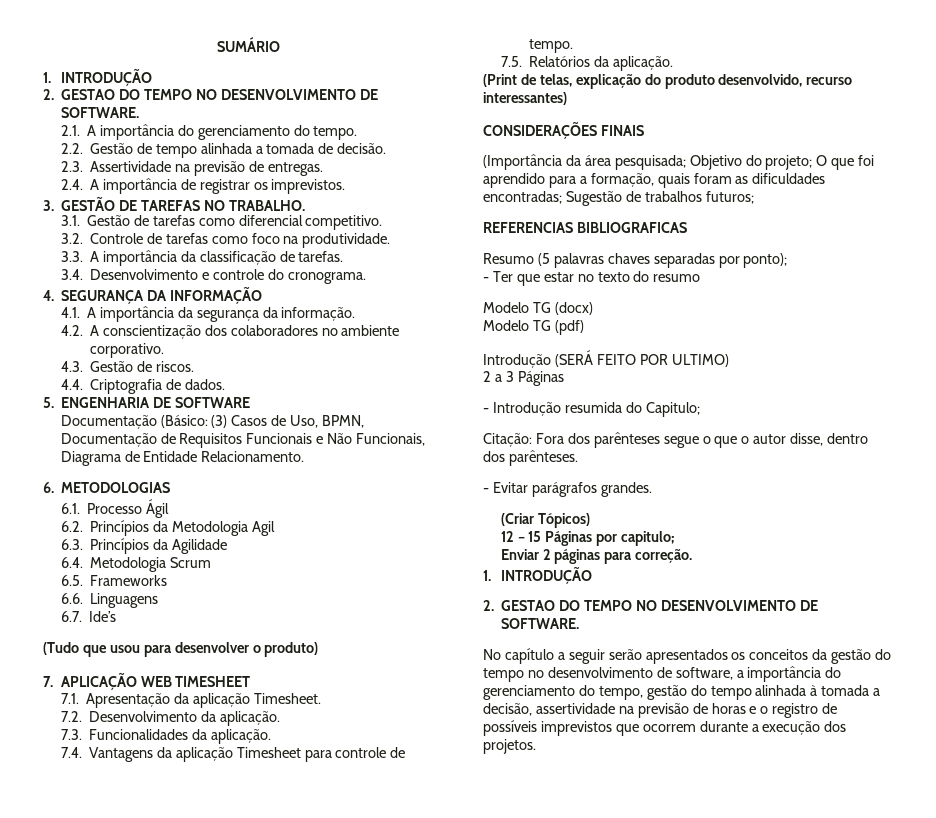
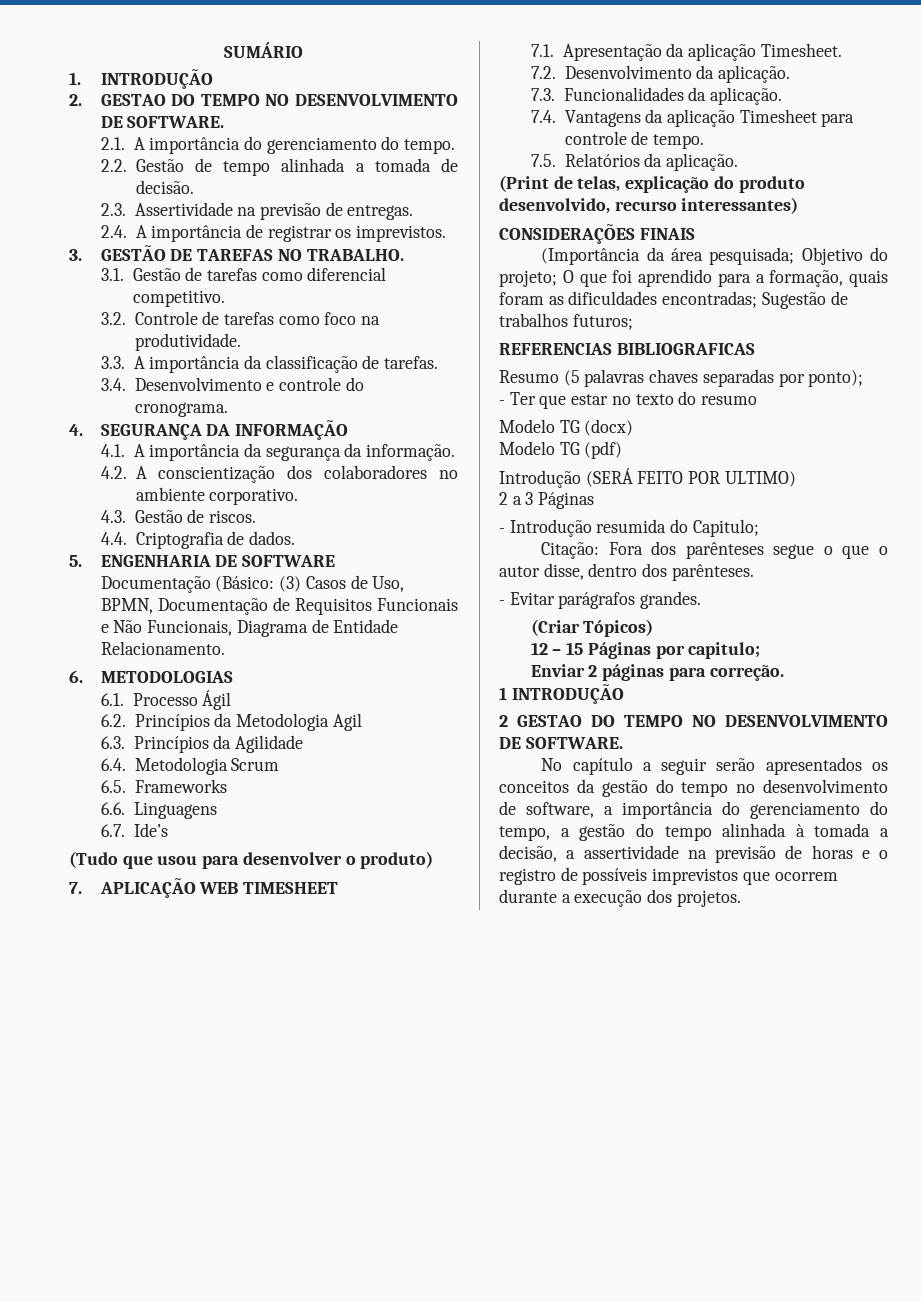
[483,566,592,584] [483,600,494,611] 1. INTRODUÇÃO // 2. -> [499,684,624,704] [499,715,508,727] 1 INTRODUÇÃO // 2
(643, 693) none -> [560,828,570,837] a
(532, 709) none -> [566,850,576,859] a

